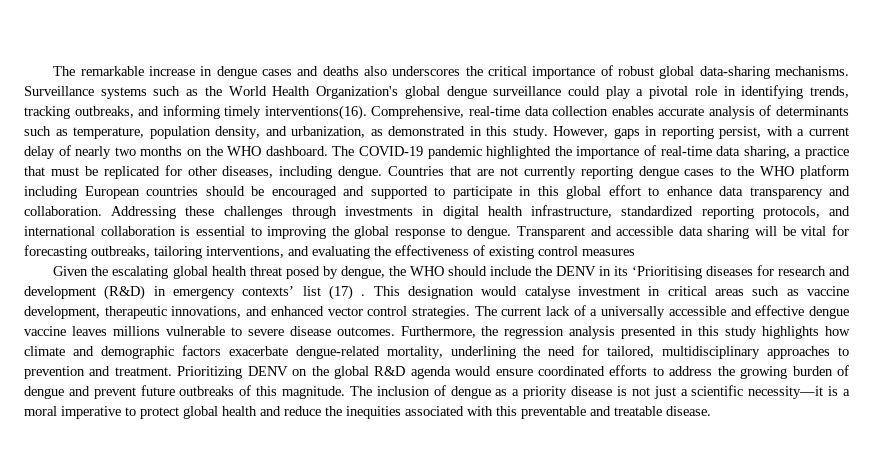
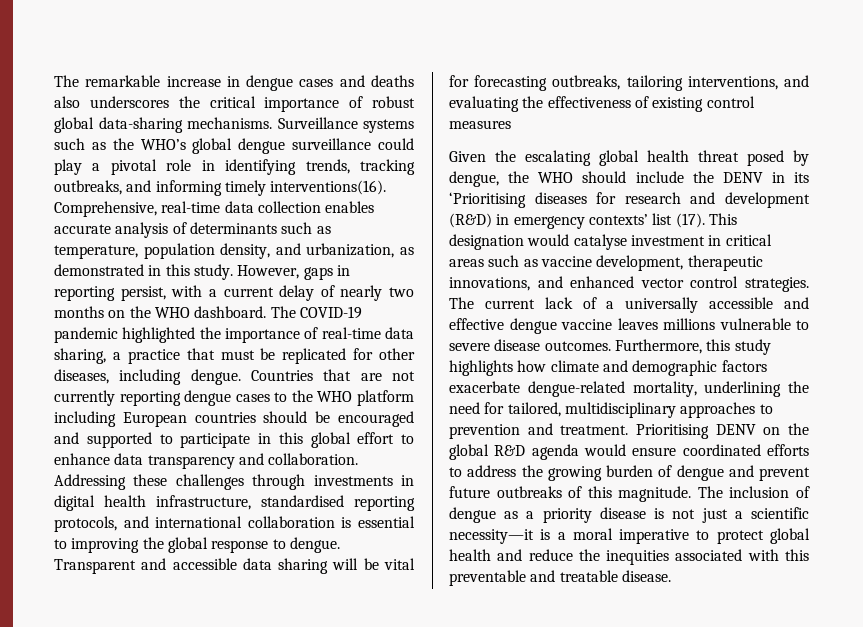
[228,86,399,99] World Health Organization's -> [140,139,186,150] WHO’s
[621,206,694,216] standardized -> [261,495,344,507] standardised
[329,285,366,300] (17) . -> [675,213,705,228] (17).
[481,326,694,339] the regression analysis presented in -> (702, 346) none
[177,366,243,379] Prioritizing -> [636,424,709,439] Prioritising

